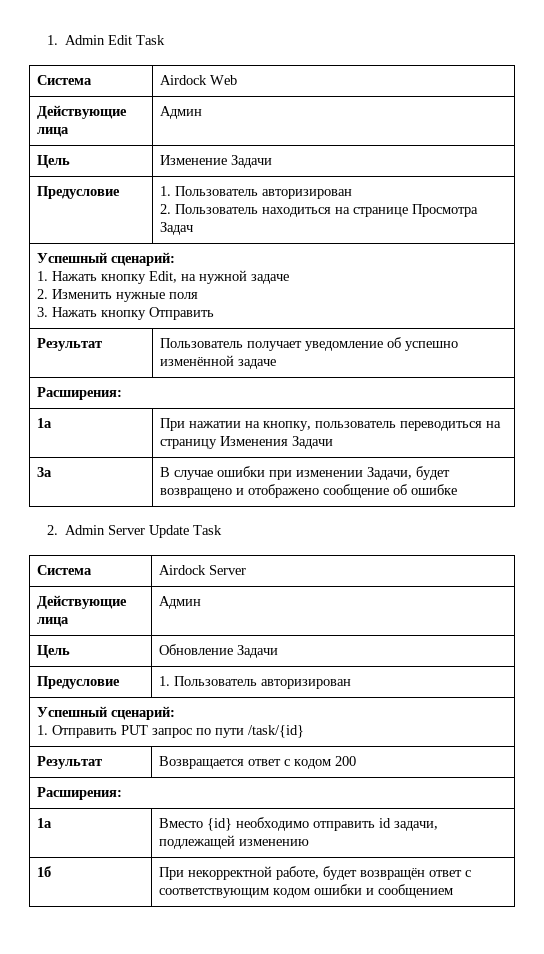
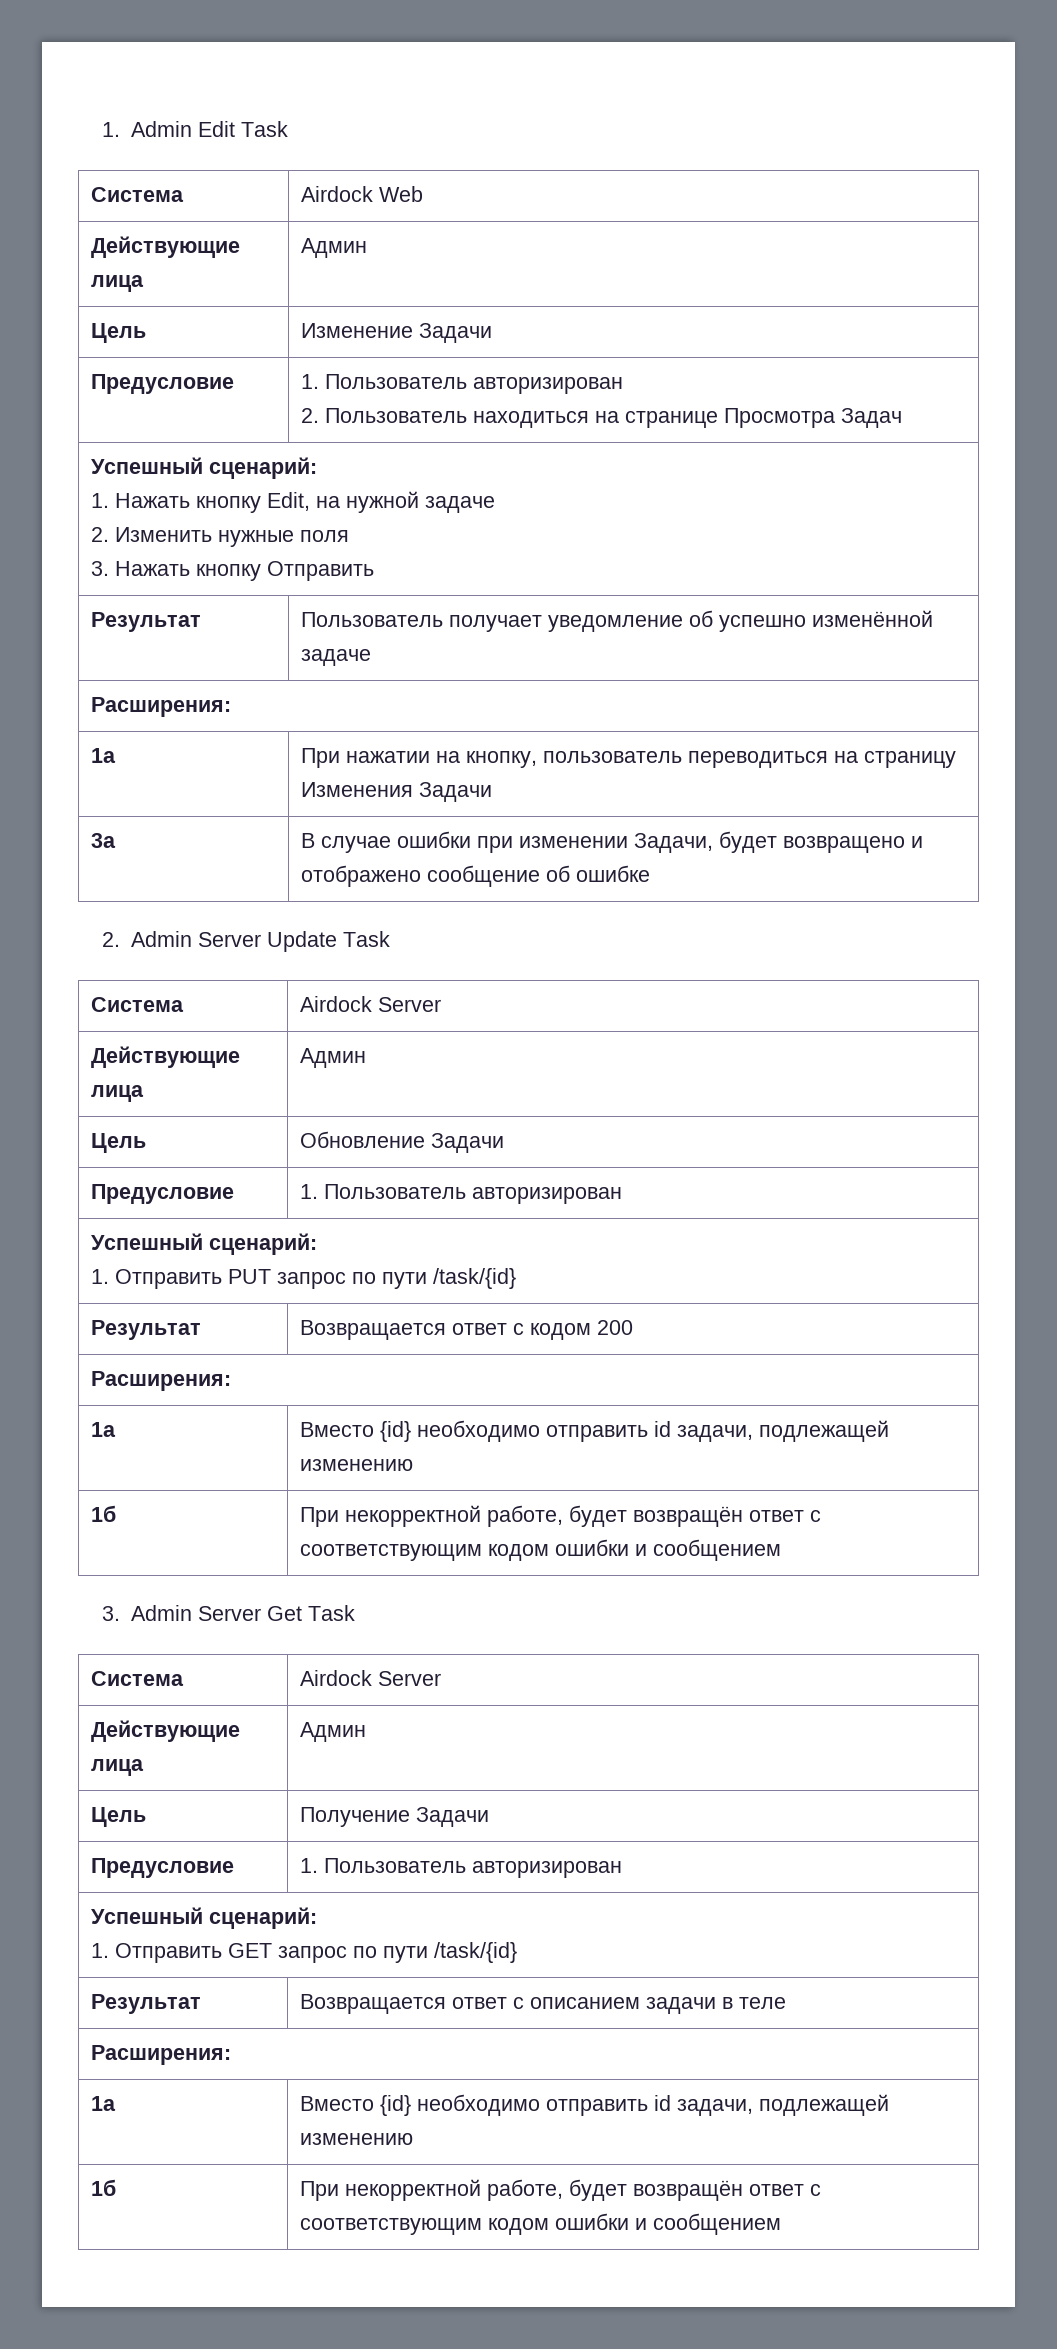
(454, 891) none -> [102,1605,356,1621] [90,1671,184,1686] [299,1670,441,1686] [90,1720,240,1742] [90,1759,144,1776] [299,1722,366,1742] [90,1807,146,1827] [299,1807,489,1827] [90,1858,234,1878] [299,1858,622,1878] [90,1907,317,1929] [90,1942,517,1963] [90,1994,201,2014] [299,1994,786,2014] [90,2045,231,2065] [90,2096,116,2111] [299,2094,889,2116] [299,2133,413,2145] [90,2179,116,2196] [299,2179,821,2201] [299,2213,781,2235] // 3. Admin Server Get Task // Система | Airdock Server // Действующие лица | Админ // Цель | Получение Задачи // Предусловие | 1. Пользователь авторизирован // Успешный сценарий: // 1. Отправить GET запрос по пути /task/{id} // Результат | Возвращается ответ с описанием задачи в теле // Расширения: // 1а | Вместо {id} необходимо отправить id задачи, подлежащей изменению // 1б | При некорректной работе, будет возвращён ответ с соответствующим кодом ошибки и сообщением

